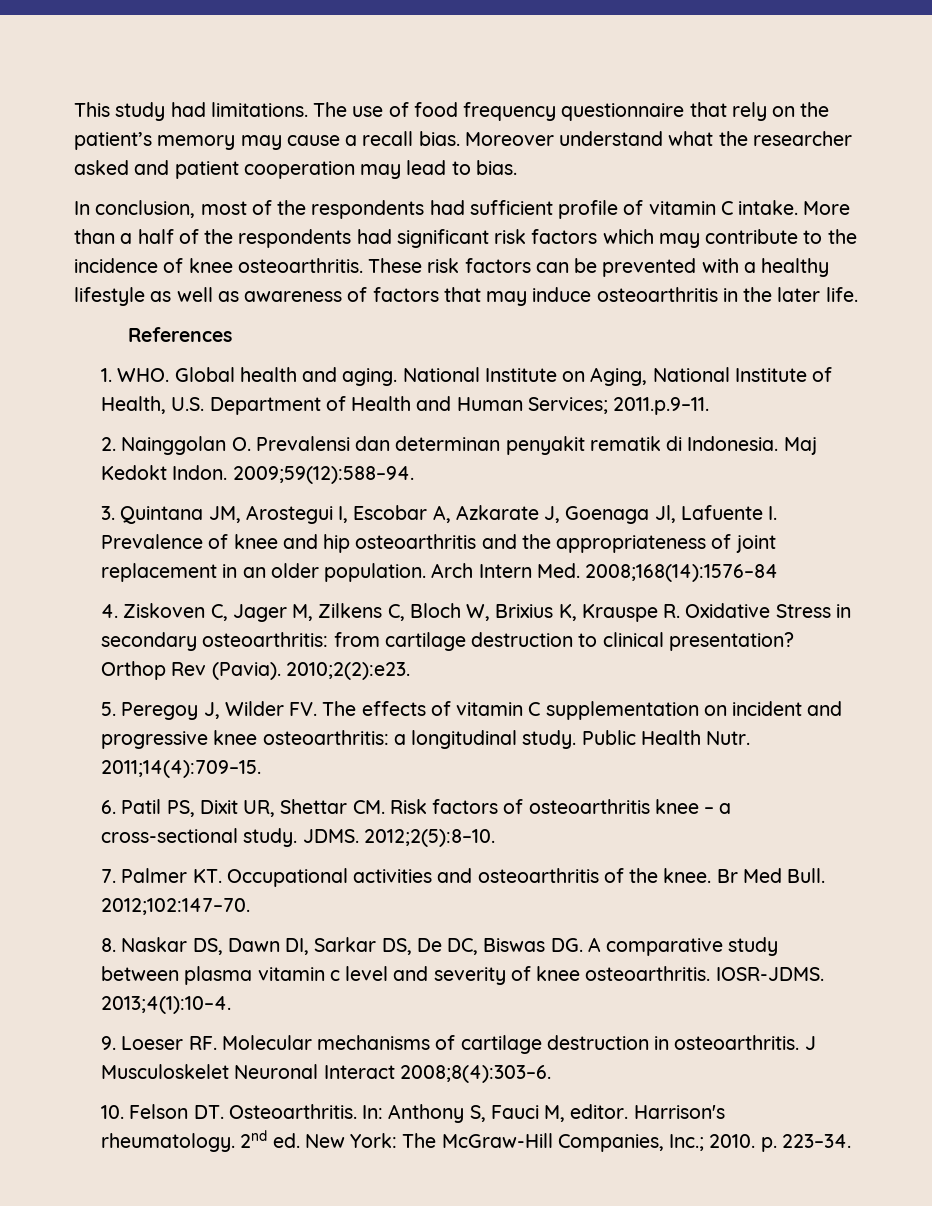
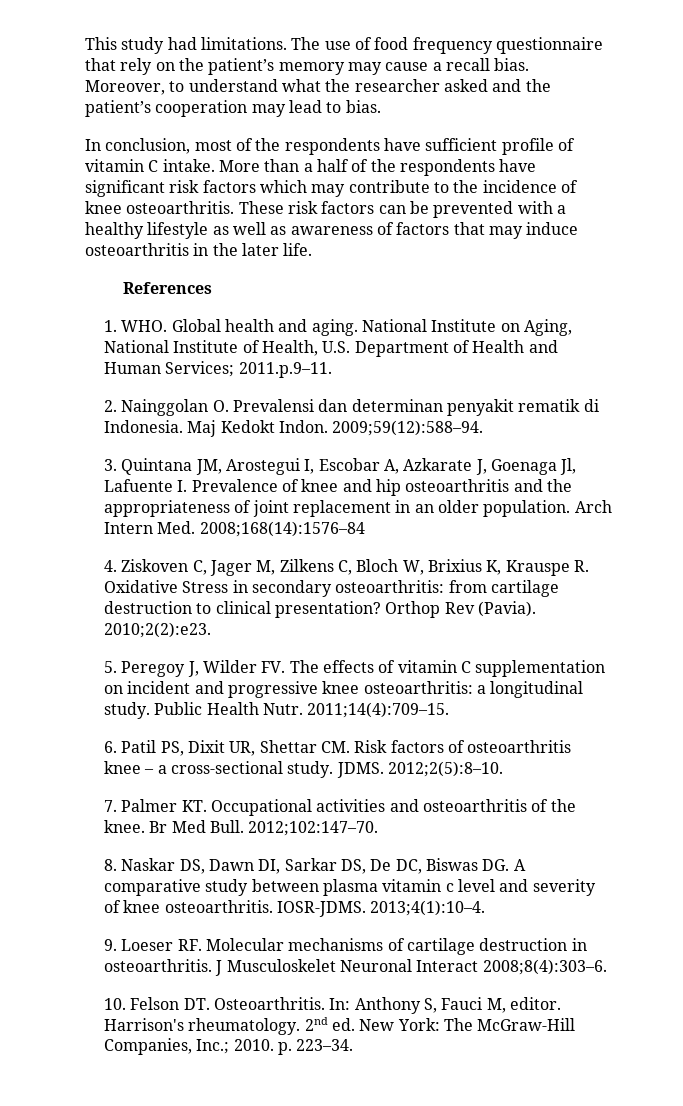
[464,132,554,146] Moreover -> [85,80,185,95] Moreover, to
[174,161,239,179] patient -> [525,79,551,92] [85,100,151,117] the patient’s
[429,200,465,215] had -> [383,138,421,151] have
[356,229,392,244] had -> [499,159,537,172] have

